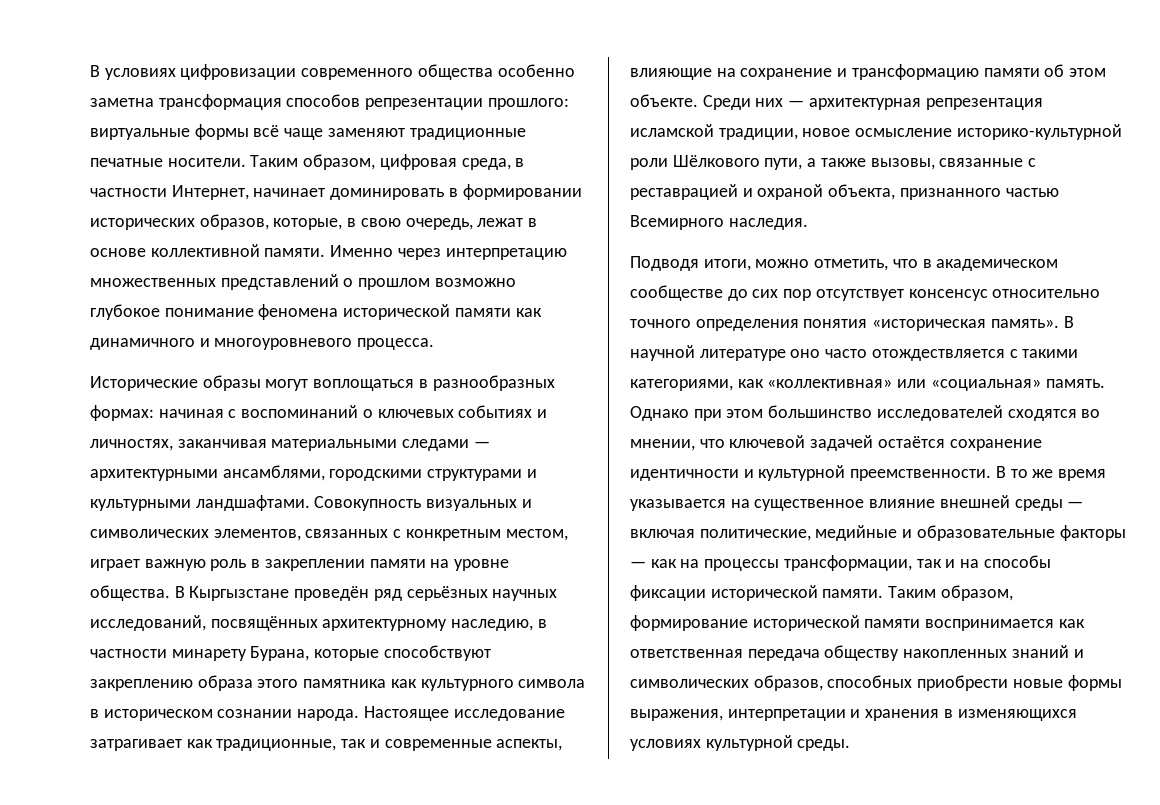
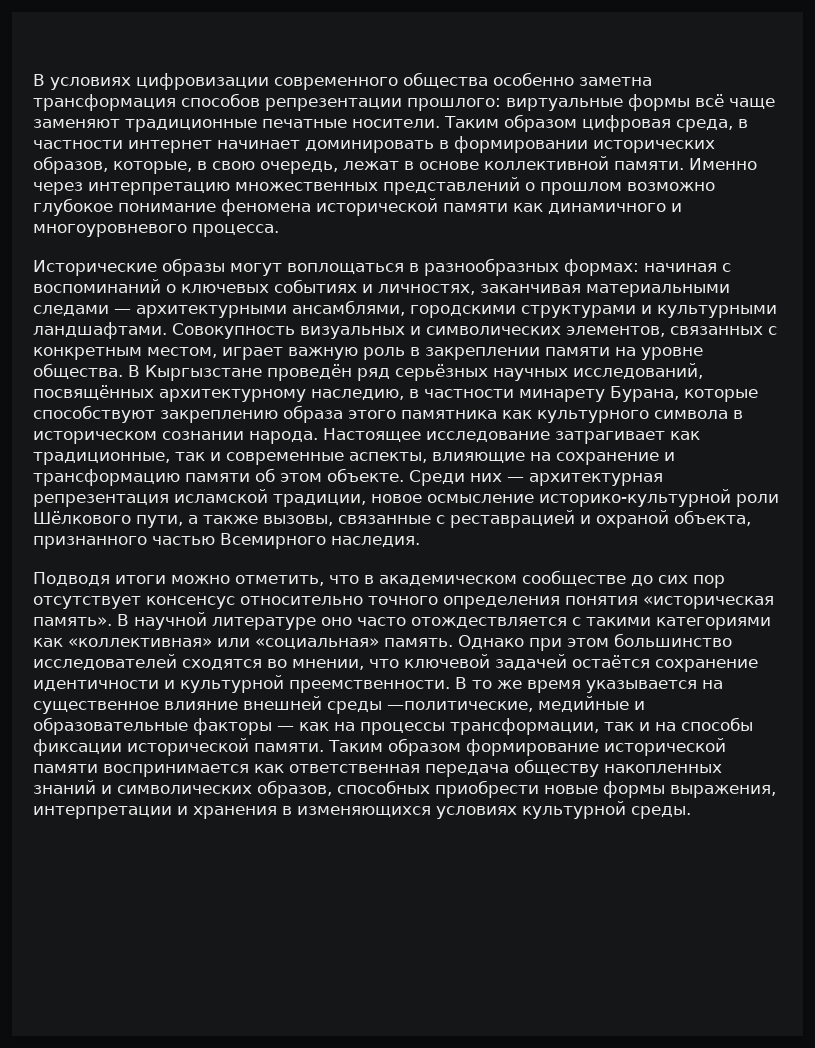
[303,154,376,170] образом, -> [504,114,577,132] образом
[171,185,249,200] Интернет, -> [128,140,212,153] интернет
[703,259,751,271] итоги, -> [115,575,166,584] итоги
[630,379,733,391] категориями, -> [656,617,771,630] категориями
[1067,501,1084,508] [630,529,811,541] — включая политические, -> [387,701,533,712] —политические,
[940,585,1013,601] образом, -> [388,738,461,756] образом

